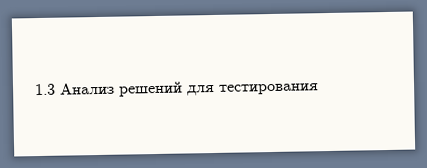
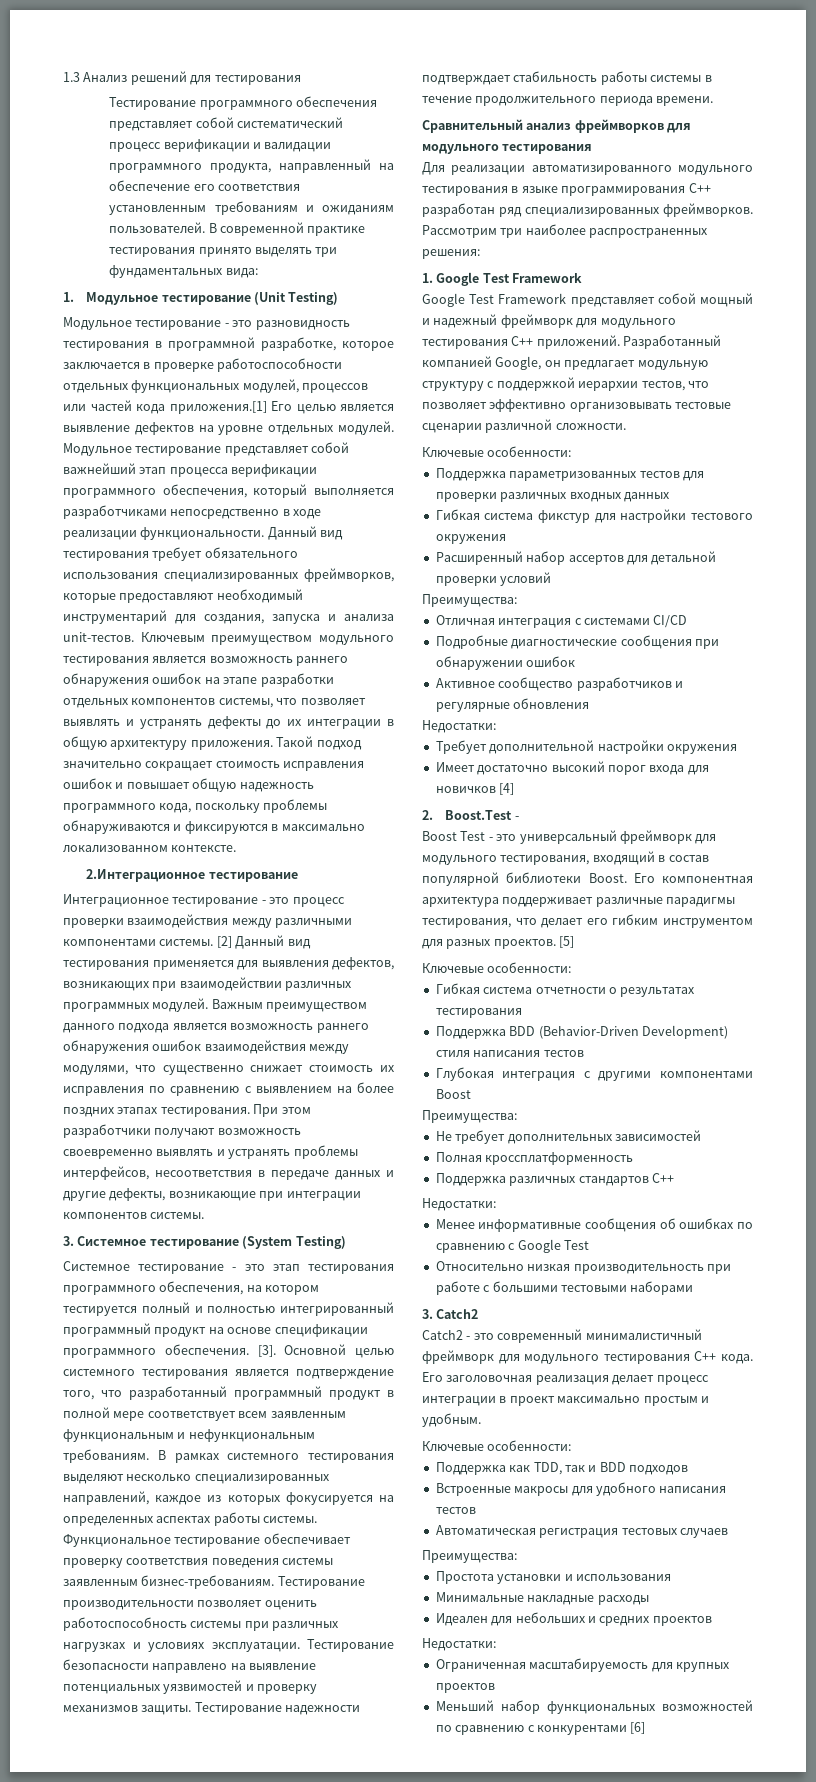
(319, 89) none -> [109,96,378,110] [109,117,344,131] [109,139,332,152] [109,159,394,173] [109,180,301,191] [109,201,394,215] [109,222,366,236] [109,247,338,257] [109,265,258,278] [63,292,339,305] [63,317,350,330] [63,337,394,351] [63,358,343,372] [63,379,369,393] [63,400,394,414] [63,421,395,435] [63,442,350,456] [63,463,318,477] [63,484,394,498] [63,505,322,519] [63,526,344,540] [63,547,298,561] [63,568,394,582] [63,589,303,603] [63,610,394,624] [63,632,394,645] [63,656,349,666] [63,673,334,687] [63,698,366,708] [63,716,394,729] [63,736,362,750] [63,761,365,771] [63,778,314,792] [63,799,328,813] [63,820,365,834] [63,845,237,852] [86,869,298,882] [63,894,345,907] [63,914,353,928] [63,935,311,949] [63,957,394,970] [63,977,353,991] [63,998,368,1012] [63,1023,369,1033] [63,1040,350,1054] [63,1065,396,1075] [63,1082,394,1096] [63,1104,311,1117] [63,1124,301,1138] [63,1145,358,1159] [63,1166,394,1180] [63,1188,361,1201] [63,1212,205,1219] [63,1236,346,1249] [63,1261,394,1274] [63,1281,320,1295] [63,1302,394,1316] [63,1323,368,1337] [63,1344,394,1358] [63,1369,394,1379] [63,1386,394,1400] [63,1407,346,1421] [63,1429,315,1442] [63,1449,394,1463] [63,1474,330,1484] [63,1491,394,1505] [63,1512,318,1526] [63,1533,351,1547] [63,1558,334,1568] [63,1575,365,1589] [63,1600,317,1610] [63,1617,340,1631] [63,1639,394,1652] [63,1659,317,1673] [63,1680,318,1694] [63,1702,361,1715] [422,71,712,85] [422,96,714,106] [422,119,692,133] [422,144,593,154] [422,162,753,175] [422,183,711,196] [422,203,753,217] [422,224,709,238] [422,249,480,259] [422,272,583,286] [422,293,753,307] [422,314,676,328] [422,335,722,349] [422,356,708,370] [422,377,709,391] [422,399,732,412] [422,419,626,433] [422,446,572,457] [435,468,704,481] [435,492,670,502] [435,509,753,523] [435,534,506,544] [435,551,717,565] [435,572,552,586] [422,594,517,607] [435,615,688,628] [435,635,719,649] [435,656,576,670] [435,677,683,691] [435,698,590,712] [422,720,496,733] [435,740,737,754] [435,761,709,775] [435,783,515,795] [422,810,519,820] [422,830,717,844] [422,851,709,865] [422,872,753,886] [422,897,736,907] [422,914,753,928] [422,936,575,949] [422,962,572,973] [435,983,696,997] [435,1008,522,1018] [435,1025,728,1039] [435,1050,584,1057] [435,1067,753,1081] [435,1089,471,1099] [422,1110,517,1123] [435,1130,701,1144] [435,1152,634,1165] [435,1173,674,1186] [422,1198,496,1211] [435,1218,753,1232] [435,1239,589,1253] [435,1261,731,1274] [435,1281,694,1295] [422,1309,479,1319] [422,1329,702,1343] [422,1350,753,1364] [422,1372,709,1385] [422,1396,709,1406] [422,1413,481,1427] [422,1440,572,1451] [435,1462,688,1475] [435,1482,727,1496] [435,1507,476,1514] [435,1525,728,1538] [422,1550,517,1563] [435,1571,671,1584] [435,1592,649,1605] [435,1612,712,1626] [422,1638,496,1651] [435,1658,730,1672] [435,1683,495,1693] [435,1700,753,1714] [435,1722,646,1735] // Тестирование программного обеспечения представляет собой систематический процесс верификации и валидации программного продукта, направленный на обеспечение его соответствия установленным требованиям и ожиданиям пользователей. В современной практике тестирования принято выделять три фундаментальных вида: // 1. Модульное тестирование (Unit Testing) // Модульное тестирование - это разновидность тестирования в программной разработке, которое заключается в проверке работоспособности отдельных функциональных модулей, процессов или частей кода приложения.[1] Его целью является выявление дефектов на уровне отдельных модулей. Модульное тестирование представляет собой важнейший этап процесса верификации программного обеспечения, который выполняется разработчиками непосредственно в ходе реализации функциональности. Данный вид тестирования требует обязательного использования специализированных фреймворков, которые предоставляют необходимый инструментарий для создания, запуска и анализа unit-тестов. Ключевым преимуществом модульного тестирования является возможность раннего обнаружения ошибок на этапе разработки отдельных компонентов системы, что позволяет выявлять и устранять дефекты до их интеграции в общую архитектуру приложения. Такой подход значительно сокращает стоимость исправления ошибок и повышает общую надежность программного кода, поскольку проблемы обнаруживаются и фиксируются в максимально локализованном контексте. // 2.Интеграционное тестирование // Интеграционное тестирование - это процесс проверки взаимодействия между различными компонентами системы. [2] Данный вид тестирования применяется для выявления дефектов, возникающих при взаимодействии различных программных модулей. Важным преимуществом данного подхода является возможность раннего обнаружения ошибок взаимодействия между модулями, что существенно снижает стоимость их исправления по сравнению с выявлением на более поздних этапах тестирования. При этом разработчики получают возможность своевременно выявлять и устранять проблемы интерфейсов, несоответствия в передаче данных и другие дефекты, возникающие при интеграции компонентов системы. // 3. Системное тестирование (System Testing) // Системное тестирование - это этап тестирования программного обеспечения, на котором тестируется полный и полностью интегрированный программный продукт на основе спецификации программного обеспечения. [3]. Основной целью системного тестирования является подтверждение того, что разработанный программный продукт в полной мере соответствует всем заявленным функциональным и нефункциональным требованиям. В рамках системного тестирования выделяют несколько специализированных направлений, каждое из которых фокусируется на определенных аспектах работы системы. Функциональное тестирование обеспечивает проверку соответствия поведения системы заявленным бизнес-требованиям. Тестирование производительности позволяет оценить работоспособность системы при различных нагрузках и условиях эксплуатации. Тестирование безопасности направлено на выявление потенциальных уязвимостей и проверку механизмов защиты. Тестирование надежности подтверждает стабильность работы системы в течение продолжительного периода времени. // Сравнительный анализ фреймворков для модульного тестирования // Для реализации автоматизированного модульного тестирования в языке программирования C++ разработан ряд специализированных фреймворков. Рассмотрим три наиболее распространенных решения: // 1. Google Test Framework // Google Test Framework представляет собой мощный и надежный фреймворк для модульного тестирования C++ приложений. Разработанный компанией Google, он предлагает модульную структуру с поддержкой иерархии тестов, что позволяет эффективно организовывать тестовые сценарии различной сложности. // Ключевые особенности: // Поддержка параметризованных тестов для проверки различных входных данных // Гибкая система фикстур для настройки тестового окружения // Расширенный набор ассертов для детальной проверки условий // Преимущества: // Отличная интеграция с системами CI/CD // Подробные диагностические сообщения при обнаружении ошибок // Активное сообщество разработчиков и регулярные обновления // Недостатки: // Требует дополнительной настройки окружения // Имеет достаточно высокий порог входа для новичков [4] // 2. Boost.Test - // Boost Test - это универсальный фреймворк для модульного тестирования, входящий в состав популярной библиотеки Boost. Его компонентная архитектура поддерживает различные парадигмы тестирования, что делает его гибким инструментом для разных проектов. [5] // Ключевые особенности: // Гибкая система отчетности о результатах тестирования // Поддержка BDD (Behavior-Driven Development) стиля написания тестов // Глубокая интеграция с другими компонентами Boost // Преимущества: // Не требует дополнительных зависимостей // Полная кроссплатформенность // Поддержка различных стандартов C++ // Недостатки: // Менее информативные сообщения об ошибках по сравнению с Google Test // Относительно низкая производительность при работе с большими тестовыми наборами // 3. Catch2 // Catch2 - это современный минималистичный фреймворк для модульного тестирования C++ кода. Его заголовочная реализация делает процесс интеграции в проект максимально простым и удобным. // Ключевые особенности: // Поддержка как TDD, так и BDD подходов // Встроенные макросы для удобного написания тестов // Автоматическая регистрация тестовых случаев // Преимущества: // Простота установки и использования // Минимальные накладные расходы // Идеален для небольших и средних проектов // Недостатки: // Ограниченная масштабируемость для крупных проектов // Меньший набор функциональных возможностей по сравнению с конкурентами [6]

